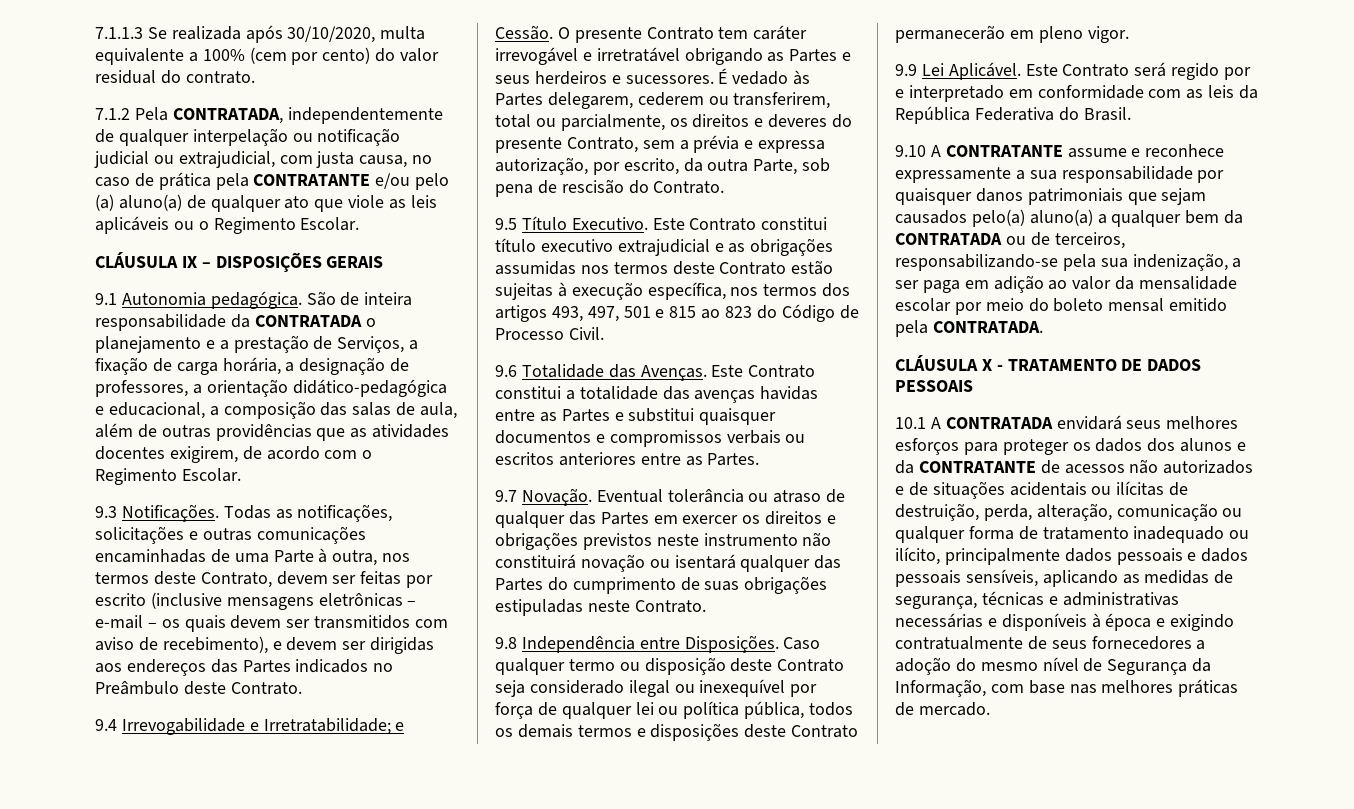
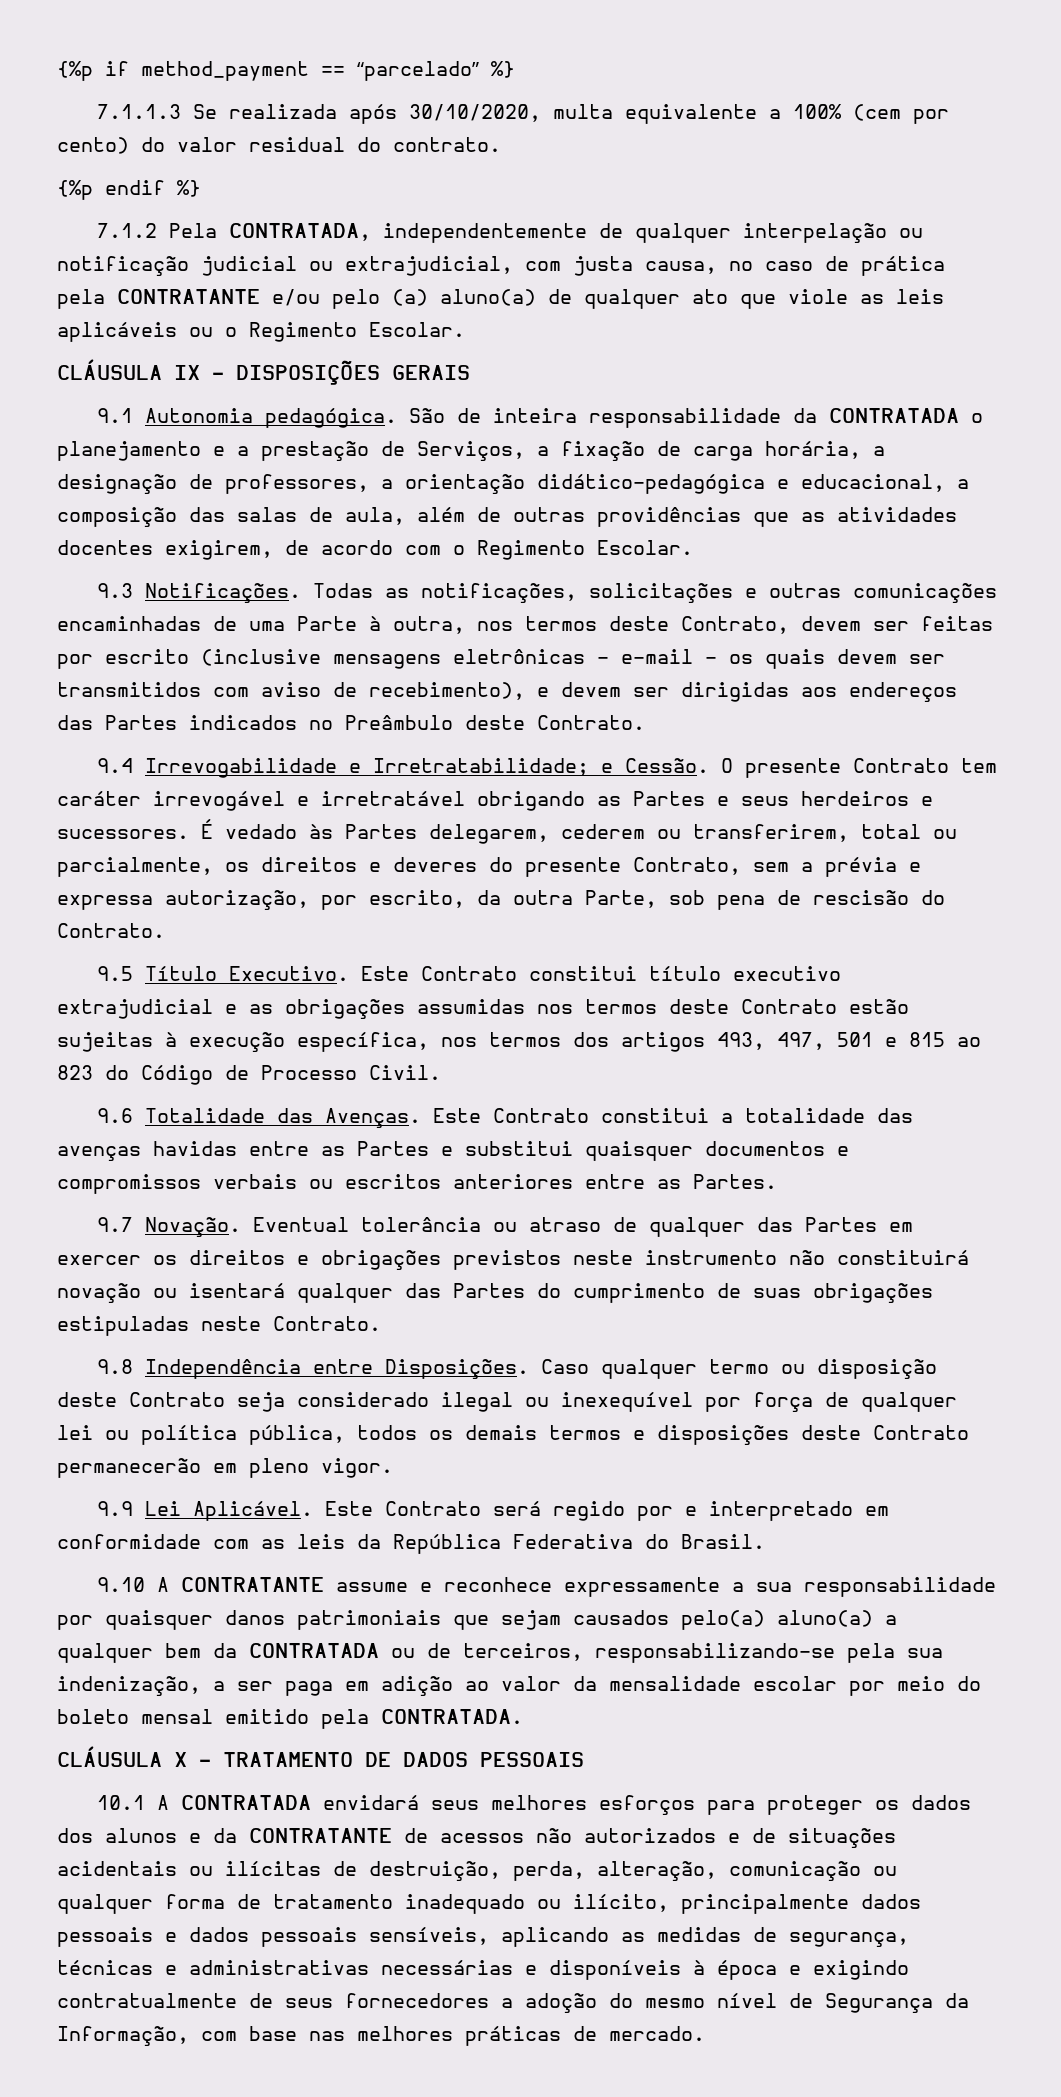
(95, 33) none -> [57,61,515,81] {%p if method_payment == “parcelado” %} //
(255, 77) none -> [57,180,201,200] // {%p endif %}

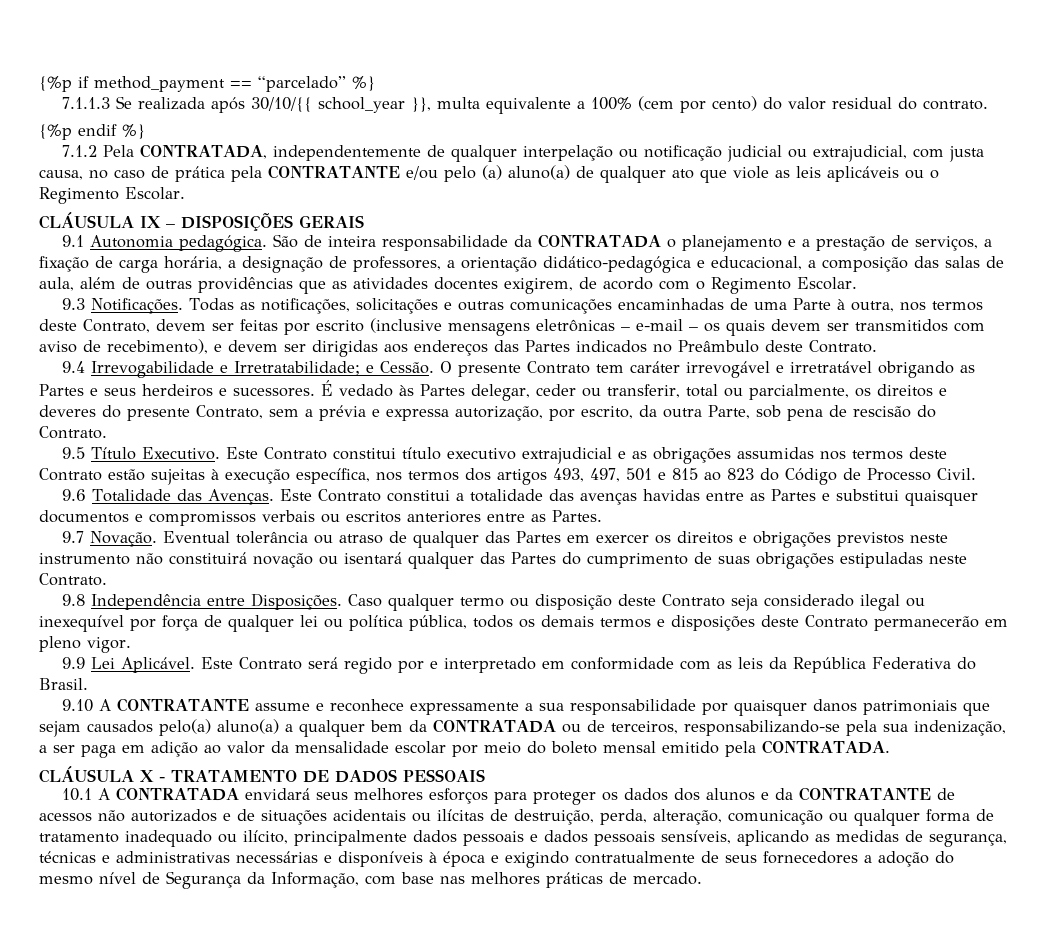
[409,104,542,122] 30/10/2020, -> [251,97,432,113] 30/10/{{ school_year }},
[417,441,525,461] Serviços, -> [915,236,979,251] serviços,
[429,824,849,844] delegarem, cederem ou transferirem, -> [471,384,680,401] delegar, ceder ou transferir,

